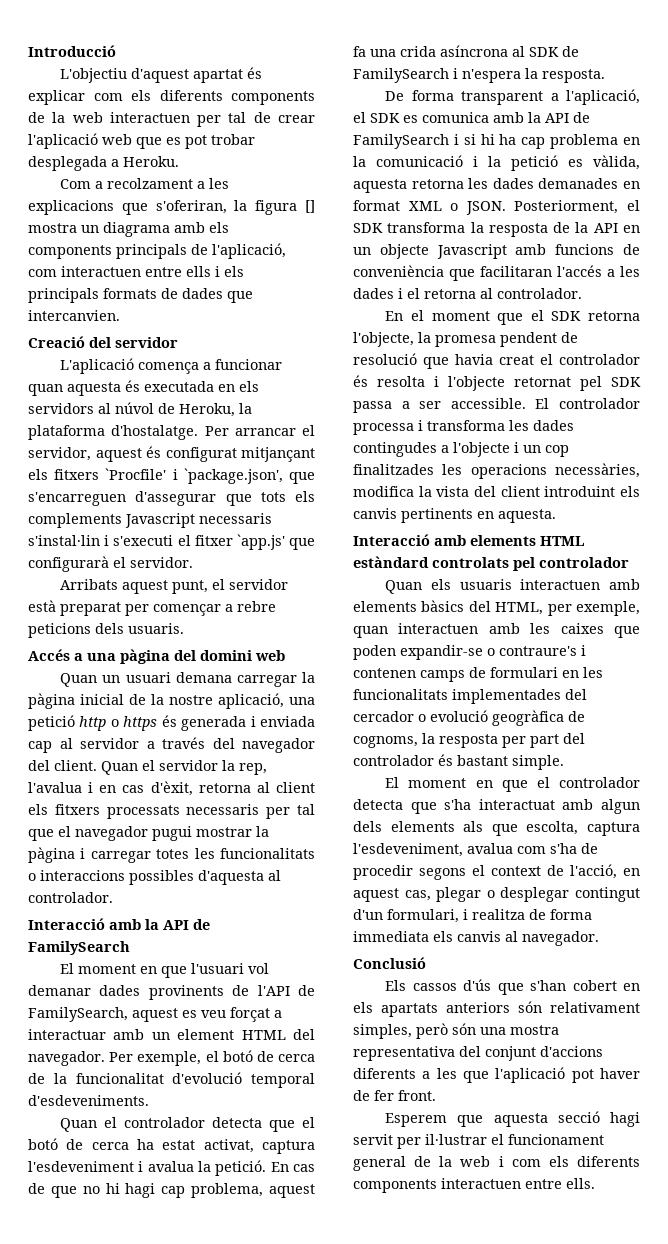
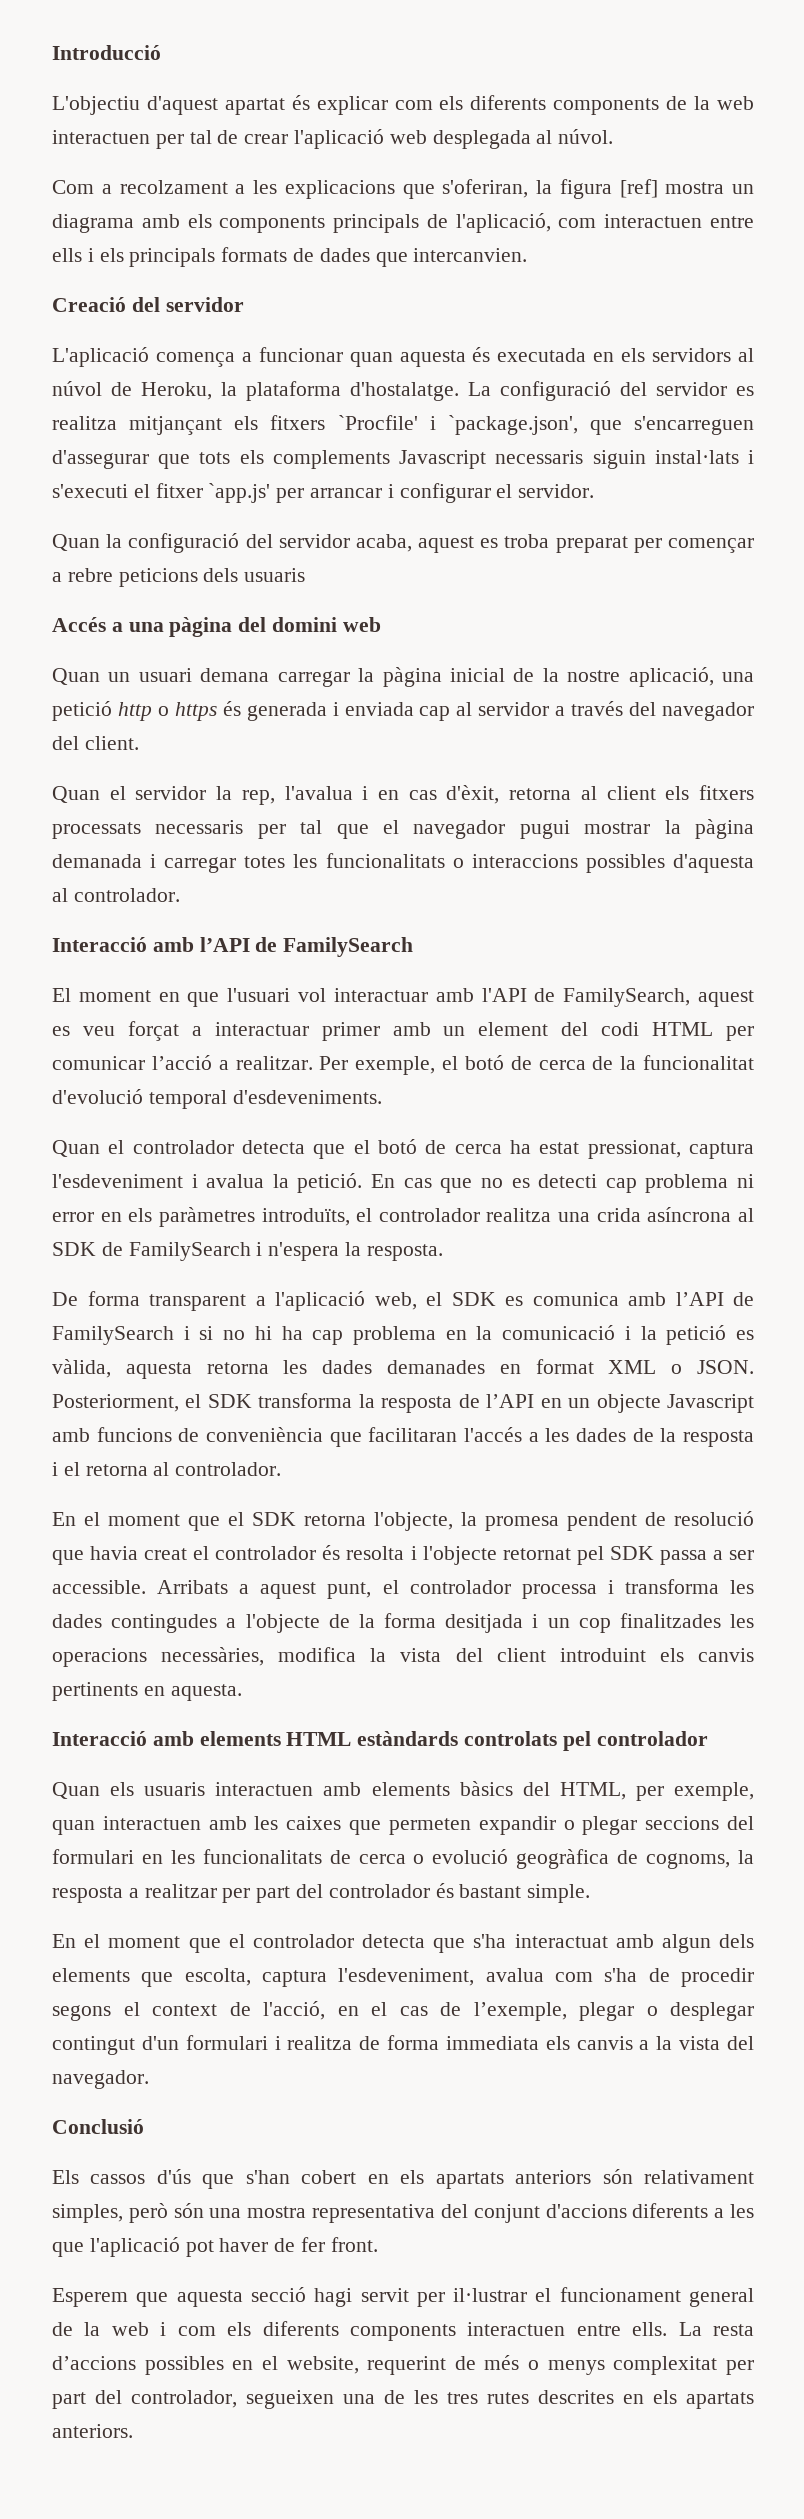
[136,134,255,149] [28,156,179,171] que es pot trobar desplegada a Heroku. -> [432,129,614,149] desplegada al núvol.
[305,200,316,213] [] -> [619,179,658,198] [ref]
[204,425,315,436] [28,446,237,462] Per arrancar el servidor, aquest és configurat -> [468,381,754,401] [52,416,117,430] La configuració del servidor es realitza
[28,535,100,546] s'instal·lin -> [592,450,739,469] siguin instal·lats
[289,538,315,550] [28,556,193,572] [60,579,289,594] [28,600,56,612] que configurarà el servidor. // Arribats aquest punt, el servidor està -> [276,483,595,503] [52,533,550,553] per arrancar i configurar el servidor. // Quan la configuració del servidor acaba, aquest es troba
[128,623,184,634] usuaris. -> [244,568,306,582] usuaris
(97, 765) none -> (139, 743) //
(75, 855) none -> [52,854,142,868] demanada
[145,919,189,930] la API -> [199,937,250,952] l’API
[28,985,250,1000] demanar dades provinents de -> [333,988,474,1002] interactuar amb
(106, 1034) none -> [321,1022,380,1041] primer
[241,1029,315,1040] [28,1051,105,1066] HTML del navegador. -> [561,1022,754,1041] [52,1055,313,1070] del codi HTML per comunicar l’acció a realitzar.
[203,1139,254,1153] activat, -> [587,1140,681,1159] pressionat,
[28,1183,45,1194] de -> (432, 1183) none
[105,1183,315,1198] [353,46,366,57] hi hagi cap problema, aquest fa -> [511,1174,755,1193] [52,1207,552,1227] es detecti cap problema ni error en els paràmetres introduïts, el controlador realitza
[566,89,640,105] l'aplicació, -> [275,1291,417,1311] l'aplicació web,
[528,112,569,123] la API -> [675,1292,724,1306] l’API
(476, 139) none -> [223,1330,246,1340] no
[575,222,618,233] la API -> [486,1394,535,1408] l’API
(394, 293) none -> [632,1428,754,1447] de la resposta
[535,398,550,409] El -> [157,1580,399,1599] Arribats a aquest punt, el
(510, 449) none -> [328,1613,524,1633] de la forma desitjada
[353,556,429,568] estàndard -> [357,1731,459,1746] estàndards
[353,645,586,660] [353,667,486,682] poden expandir-se o contraure's i contenen camps de -> [388,1816,755,1835] permeten expandir o plegar seccions del
[452,689,587,704] [353,711,414,722] implementades del cercador -> [329,1850,406,1864] de cerca
(498, 741) none -> [128,1884,217,1898] a realitzar
[385,777,493,788] El moment en -> [52,1934,181,1948] En el moment
[463,821,484,832] als -> (130, 1975) none
[353,888,431,902] aquest cas, -> [371,2002,567,2021] el cas de l’exemple,
[387,909,459,923] formulari, -> [185,2035,268,2050] formulari
[505,931,518,942] al -> [639,2036,754,2050] a la vista del
(595, 1183) none -> [678,2322,754,2336] [52,2355,754,2375] [52,2390,754,2409] [52,2424,133,2438] La resta d’accions possibles en el website, requerint de més o menys complexitat per part del controlador, segueixen una de les tres rutes descrites en els apartats anteriors.

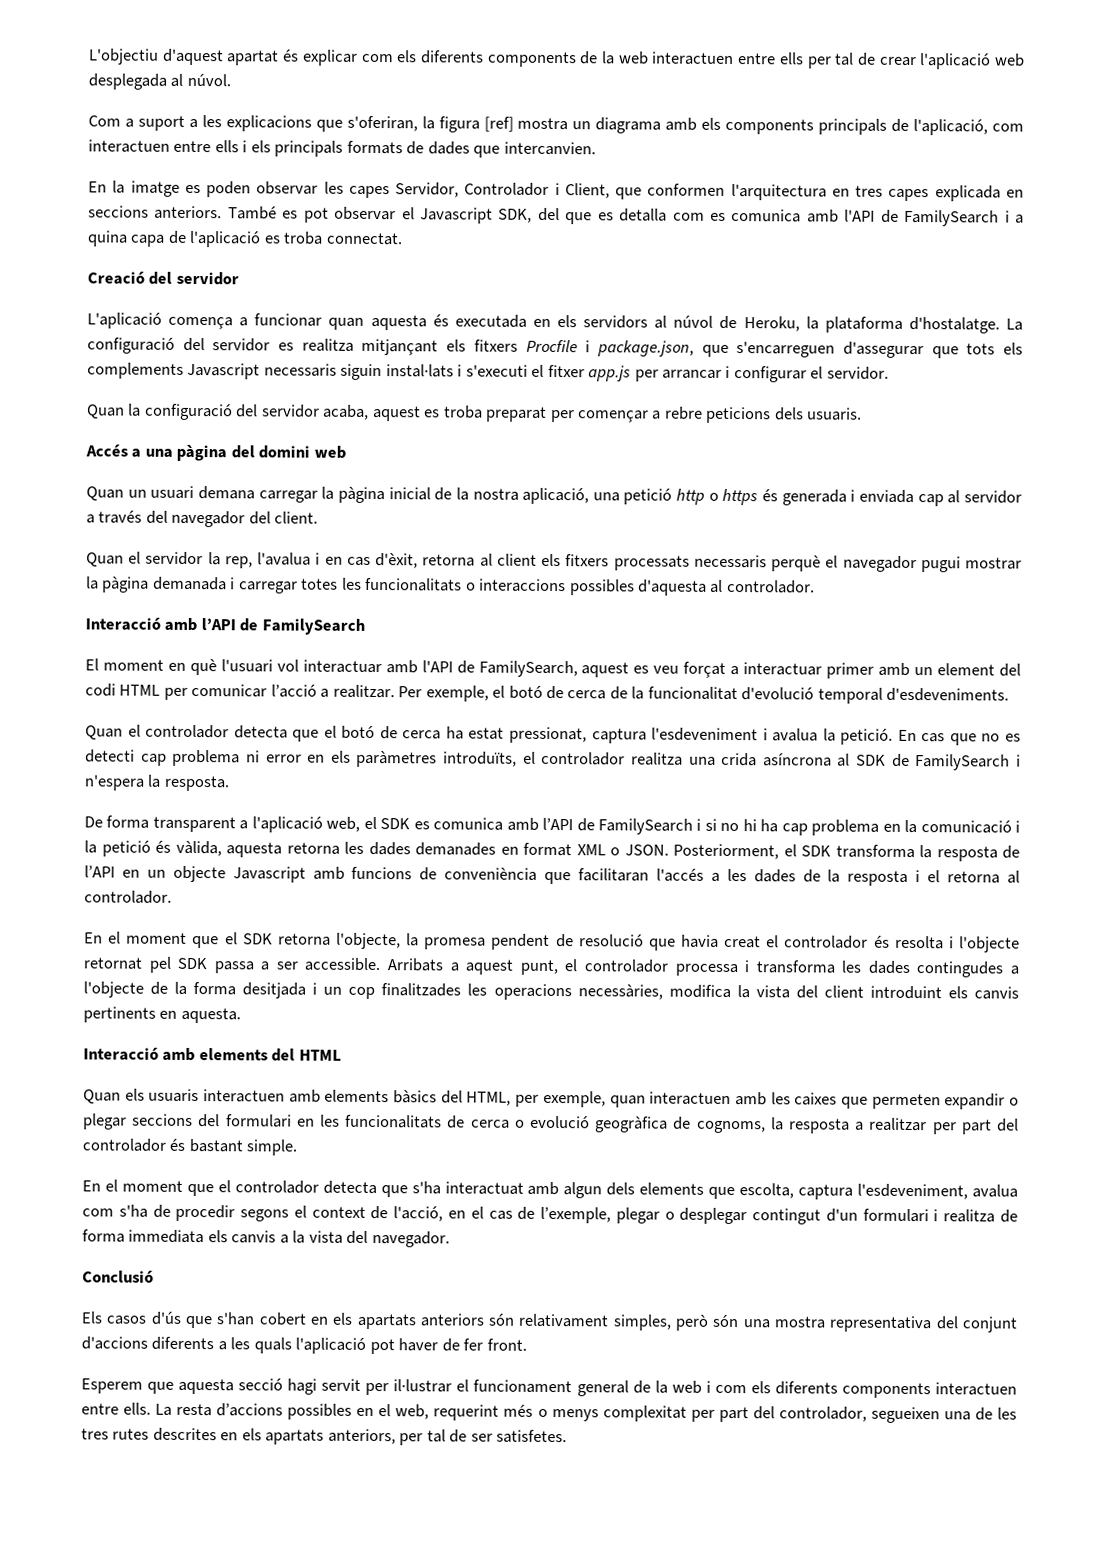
[52,45,161,60] Introducció // -> (88, 56) none
(150, 137) none -> [737,52,804,65] entre ells
[119,180,228,194] recolzament -> [137,115,185,131] suport
(528, 255) none -> [88,180,1025,202] [88,205,1025,227] [87,230,403,248] // En la imatge es poden observar les capes Servidor, Controlador i Client, que conformen l'arquitectura en tres capes explicada en seccions anteriors. També es pot observar el Javascript SDK, del que es detalla com es comunica amb l'API de FamilySearch i a quina capa de l'aplicació es troba connectat.
[337,415,578,435] `Procfile' i `package.json', -> [525,339,694,357] Procfile i package.json,
[208,483,271,503] `app.js' -> [588,365,632,382] app.js
[244,568,306,582] usuaris -> [807,407,863,421] usuaris.
[567,670,621,682] nostre -> [472,488,519,501] nostra
[257,820,369,839] per tal que -> [771,555,822,572] perquè
[187,992,220,1007] que -> [189,658,217,676] què
[735,1330,754,1340] es -> [155,840,171,853] és
[286,1731,708,1751] HTML estàndards controlats pel controlador -> [271,1048,342,1062] del HTML
[90,2174,146,2184] cassos -> [106,1315,147,1325] casos
[52,2242,84,2257] que -> [253,1337,292,1354] quals
[286,2356,476,2375] website, requerint de -> [395,1404,500,1421] web, requerint
[52,2424,133,2438] anteriors. -> [327,1428,568,1446] anteriors, per tal de ser satisfetes.

